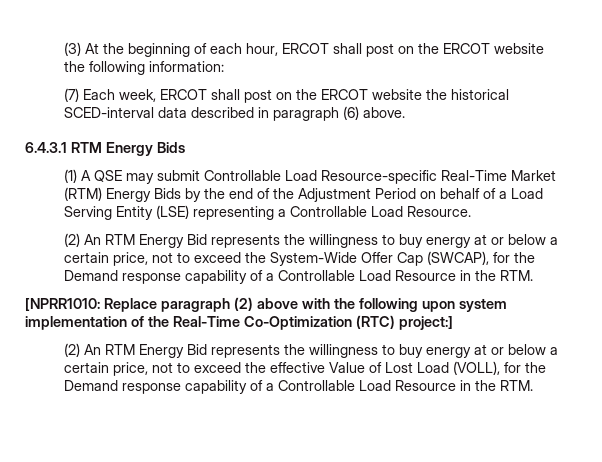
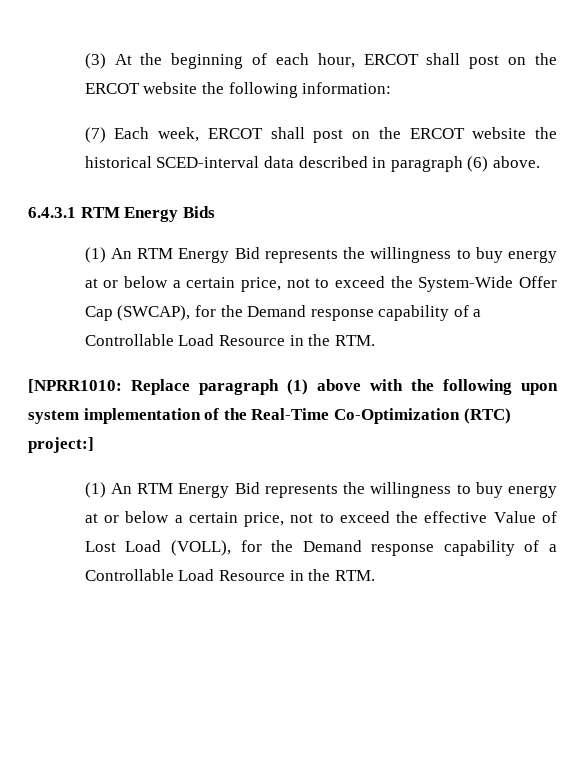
[81,170,557,184] [64,187,544,202] [64,205,472,220] [64,233,81,247] A QSE may submit Controllable Load Resource-specific Real-Time Market (RTM) Energy Bids by the end of the Adjustment Period on behalf of a Load Serving Entity (LSE) representing a Controllable Load Resource. // (2) -> (106, 255) none
[234,297,253,311] (2) -> [287,379,308,395] (1)
[64,343,81,357] (2) -> [84,482,106,498] (1)

